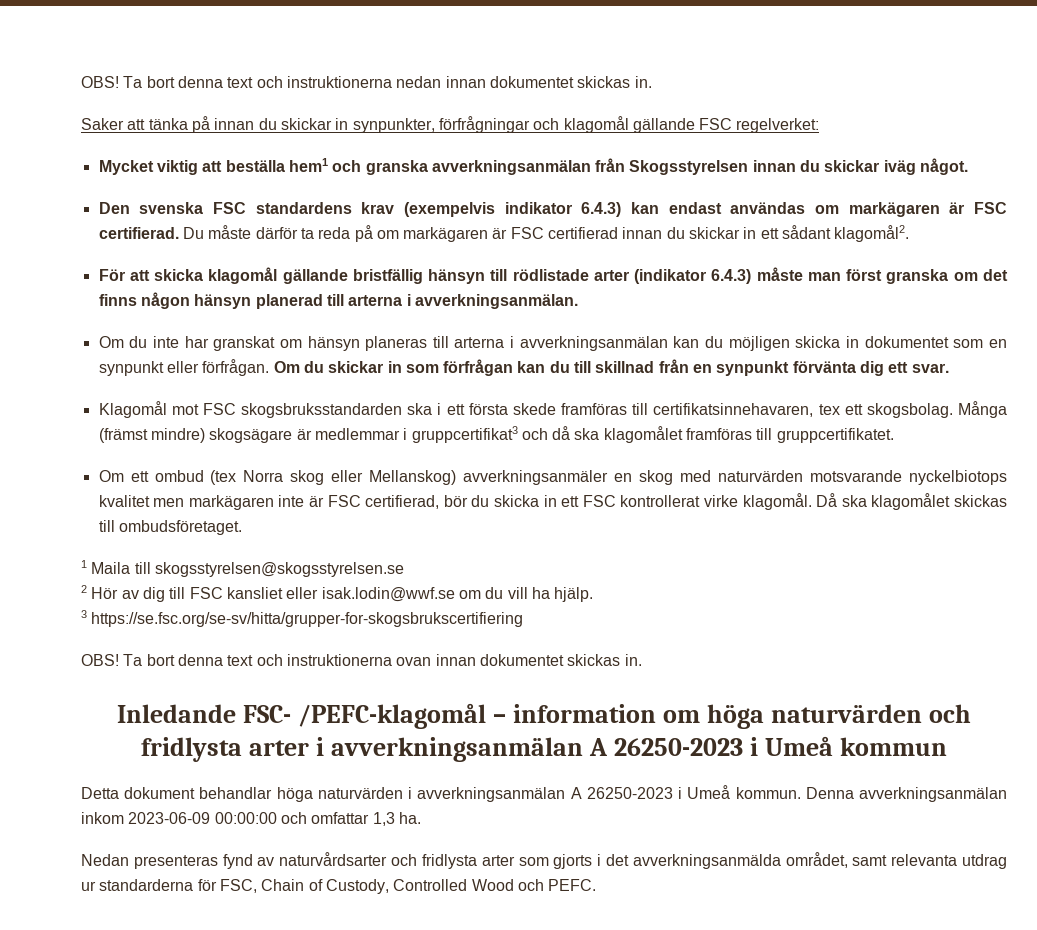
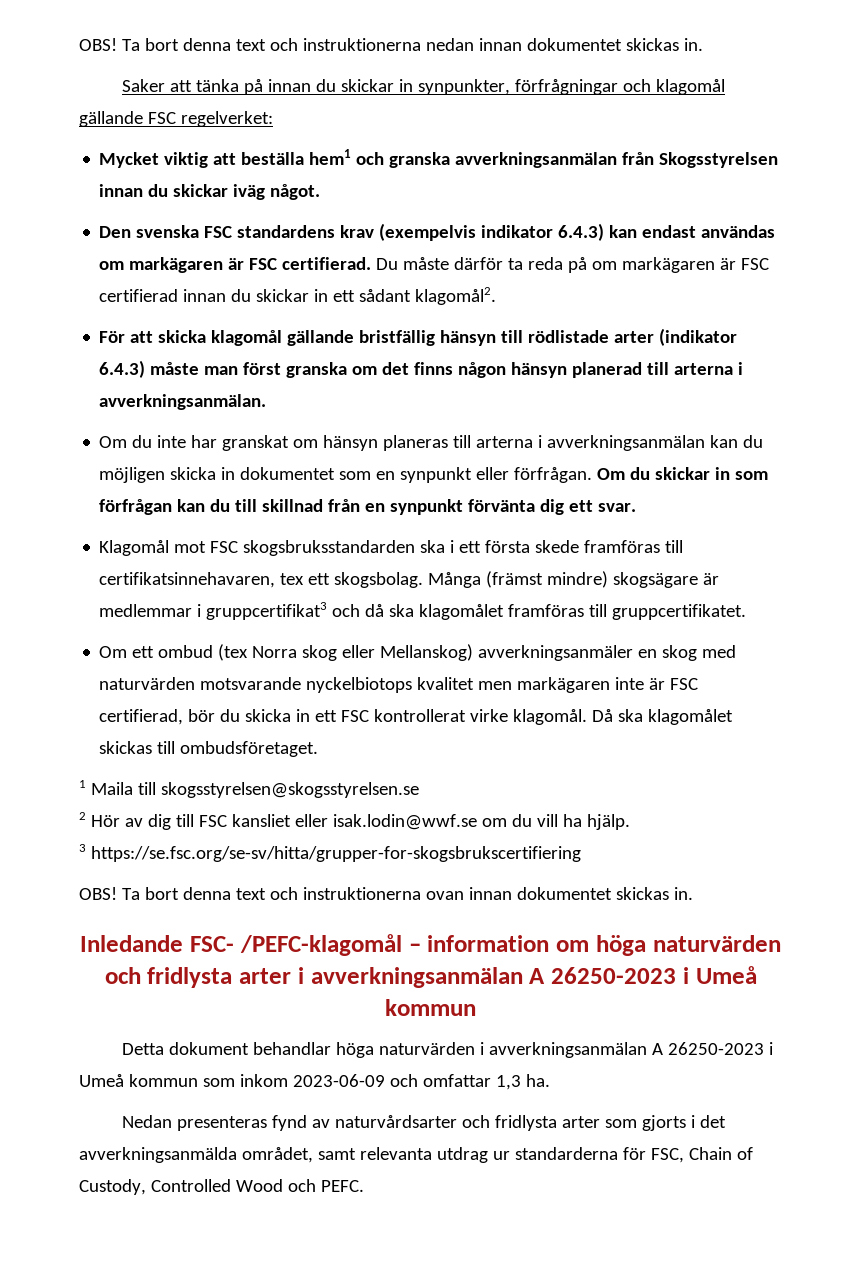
[735,787,1008,802] kommun. Denna avverkningsanmälan -> [128,1074,235,1087] kommun som
[214,812,277,824] 00:00:00 -> (385, 1080) none

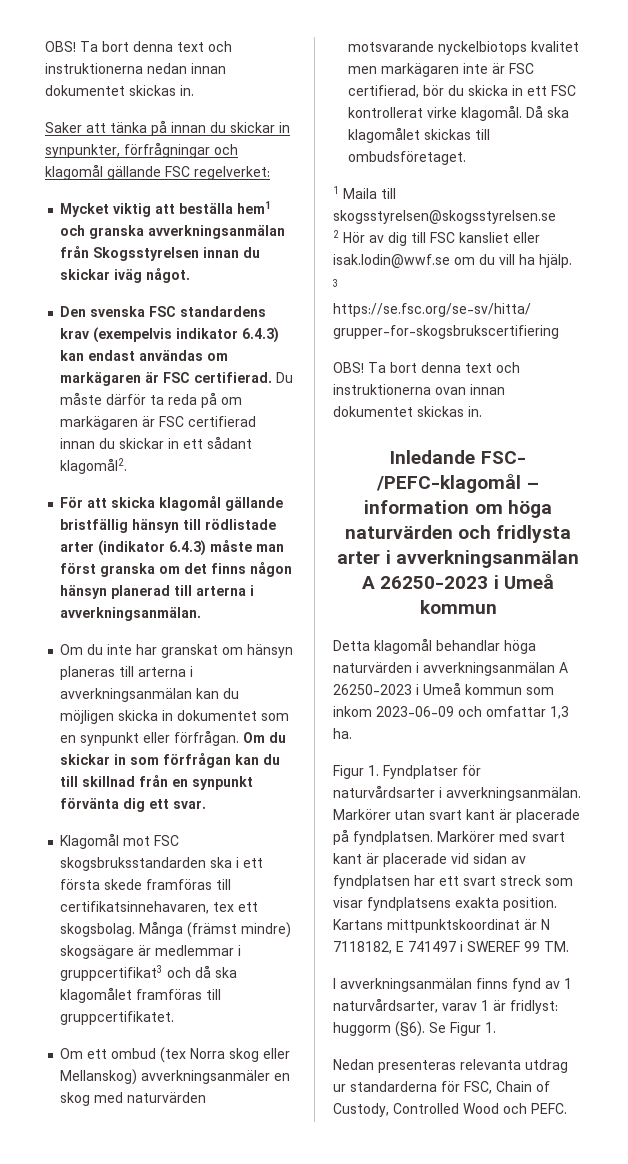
[168,1042,249,1055] dokument -> [374,638,432,654] klagomål
[121,1115,726,1131] [79,1147,356,1163] Nedan presenteras fynd av naturvårdsarter och fridlysta arter som gjorts i det avverkningsanmälda området, samt -> [333,765,481,779] [333,785,581,801] [333,809,580,823] [333,829,565,845] [333,853,526,867] [333,875,573,889] [333,897,557,911] [333,919,550,933] [333,941,569,954] [333,978,572,992] [333,998,558,1014] [333,1021,496,1037] [333,1059,456,1073] Figur 1. Fyndplatser för naturvårdsarter i avverkningsanmälan. Markörer utan svart kant är placerade på fyndplatsen. Markörer med svart kant är placerade vid sidan av fyndplatsen har ett svart streck som visar fyndplatsens exakta position. Kartans mittpunktskoordinat är N 7118182, E 741497 i SWEREF 99 TM. // I avverkningsanmälan finns fynd av 1 naturvårdsarter, varav 1 är fridlyst: huggorm (§6). Se Figur 1. // Nedan presenteras

